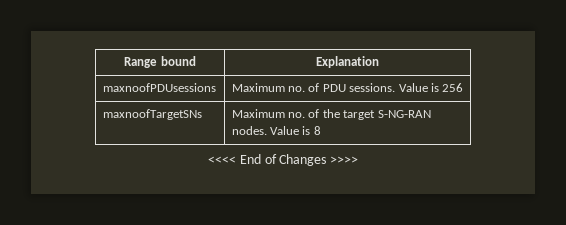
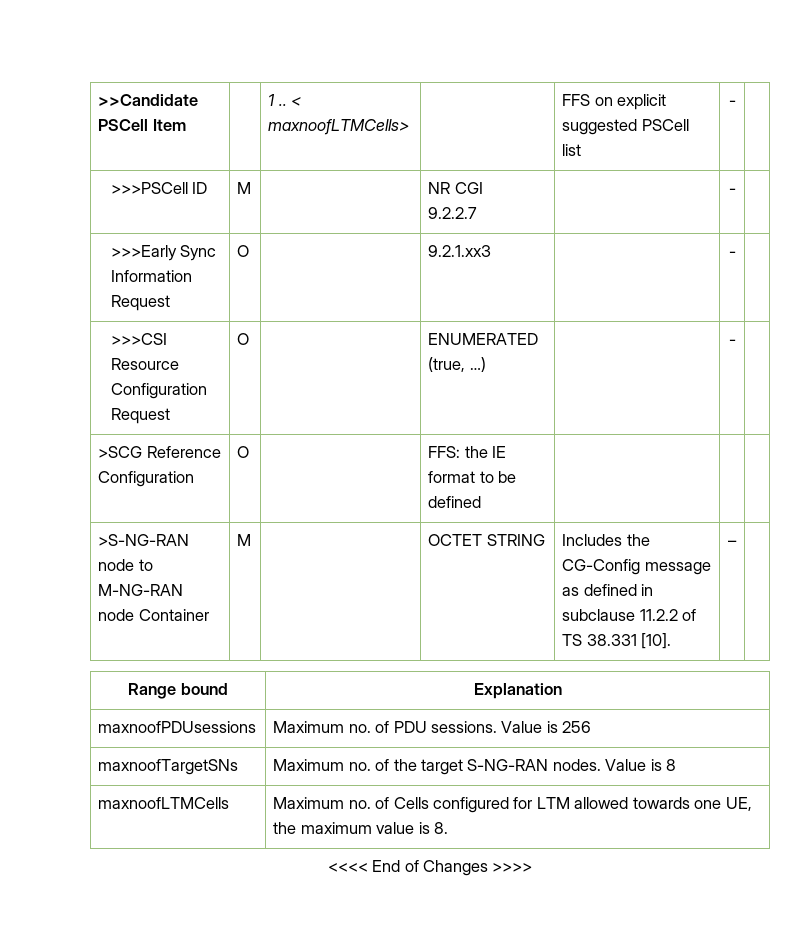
(124, 62) none -> [98,94,199,106] [98,119,186,131] [268,94,302,106] [268,119,410,135] [562,94,667,110] [562,119,689,135] [562,144,582,156] [728,100,736,106] [110,182,208,194] [237,182,252,194] [428,182,483,194] [428,207,478,219] [728,188,736,194] [110,245,217,261] [110,270,192,282] [110,295,170,311] [237,245,250,257] [428,245,492,257] [728,251,736,257] [110,333,167,345] [110,358,179,370] [110,383,207,399] [110,408,170,424] [237,333,250,345] [428,333,539,345] [428,357,486,372] [728,339,736,345] [98,446,221,458] [98,471,195,487] [237,446,250,458] [428,446,507,458] [428,471,517,483] [428,496,482,508] [98,534,190,546] [98,559,153,571] [98,584,184,596] [98,609,209,621] [237,534,252,546] [428,534,545,546] [562,534,650,546] [562,559,711,575] [562,584,654,596] [562,609,697,621] [562,633,672,649] [728,540,737,546] >>Candidate PSCell Item | | 1 .. < maxnoofLTMCells> | | FFS on explicit suggested PSCell list | - | // >>>PSCell ID | M | | NR CGI // 9.2.2.7 | | - | // >>>Early Sync Information Request | O | | 9.2.1.xx3 | | - | // >>>CSI Resource Configuration Request | O | | ENUMERATED (true, …) | | - | // >SCG Reference Configuration | O | | FFS: the IE format to be defined | | | // >S-NG-RAN node to M-NG-RAN node Container | M | | OCTET STRING | Includes the CG-Config message as defined in subclause 11.2.2 of TS 38.331 [10]. | – | //
(321, 130) none -> [98,797,230,809] [273,797,752,813] [273,822,448,834] // maxnoofLTMCells | Maximum no. of Cells configured for LTM allowed towards one UE, the maximum value is 8.

